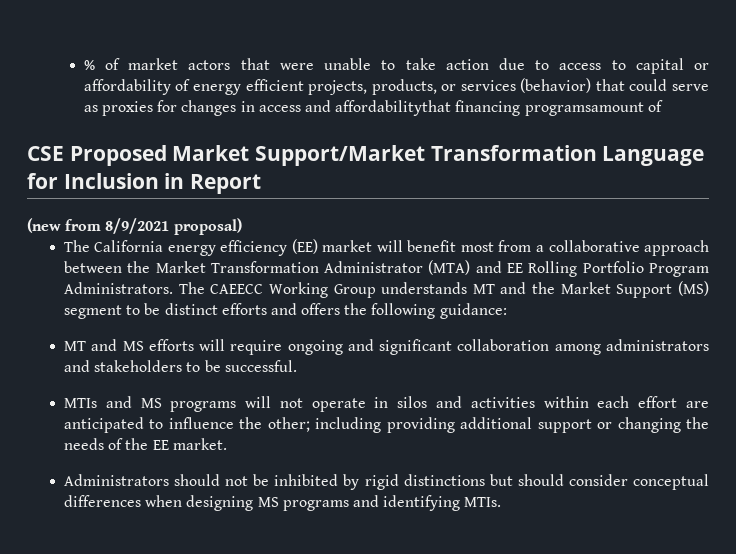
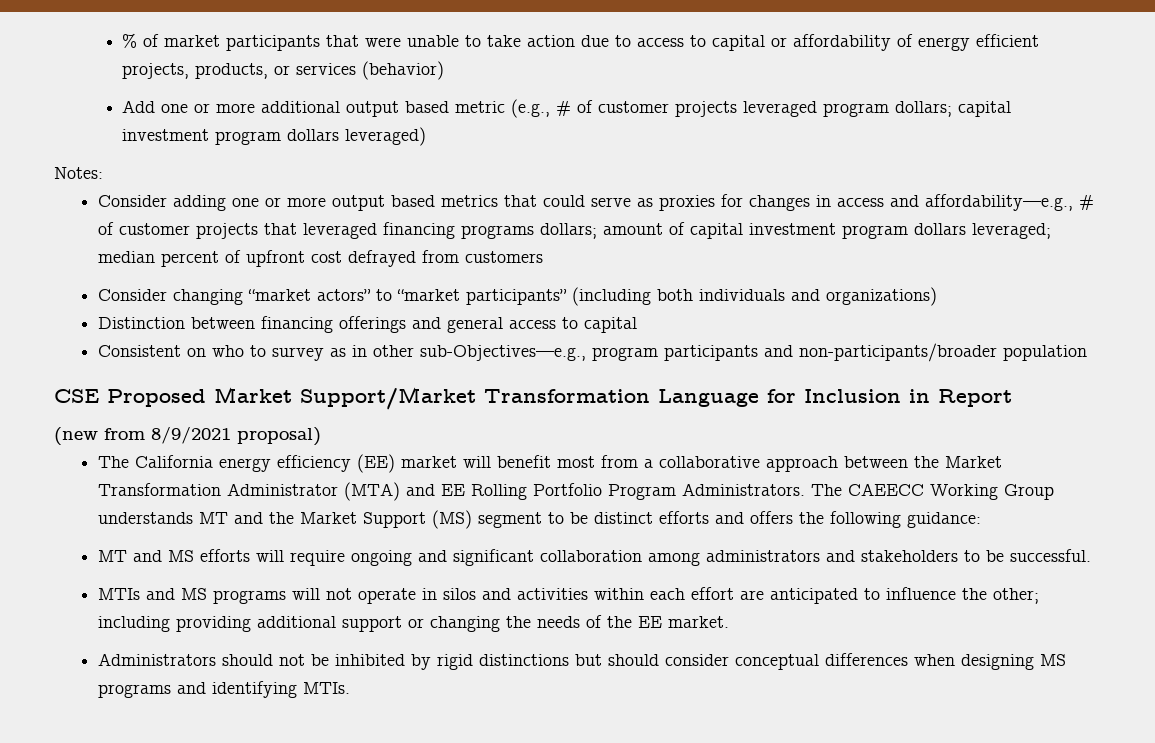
[188,60,231,70] actors -> [226,35,321,51] participants
(592, 85) none -> [122,99,1012,118] [122,127,427,146] [54,167,103,179] [97,195,498,211] // Add one or more additional output based metric (e.g., # of customer projects leveraged program dollars; capital investment program dollars leveraged) // Notes: // Consider adding one or more output based metrics
[335,100,663,116] affordabilitythat financing programsamount of -> [924,194,1094,211] [97,222,1051,239] [97,250,543,267] [97,287,937,306] [97,316,637,333] [97,343,1087,362] affordability—e.g., # of customer projects that leveraged financing programs dollars; amount of capital investment program dollars leveraged; median percent of upfront cost defrayed from customers // Consider changing “market actors” to “market participants” (including both individuals and organizations) // Distinction between financing offerings and general access to capital // Consistent on who to survey as in other sub-Objectives—e.g., program participants and non-participants/broader population

